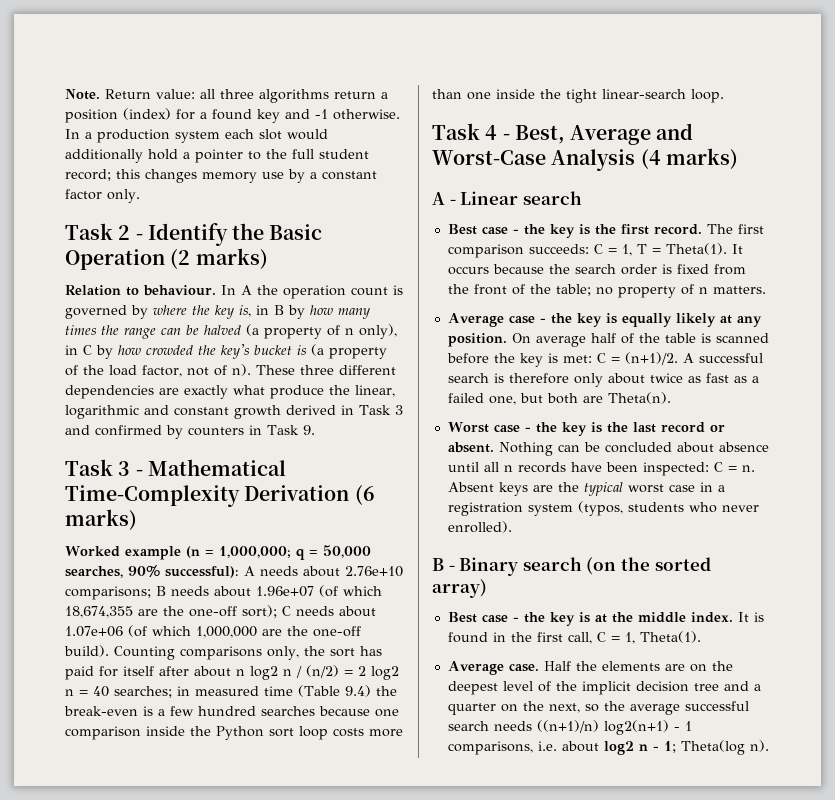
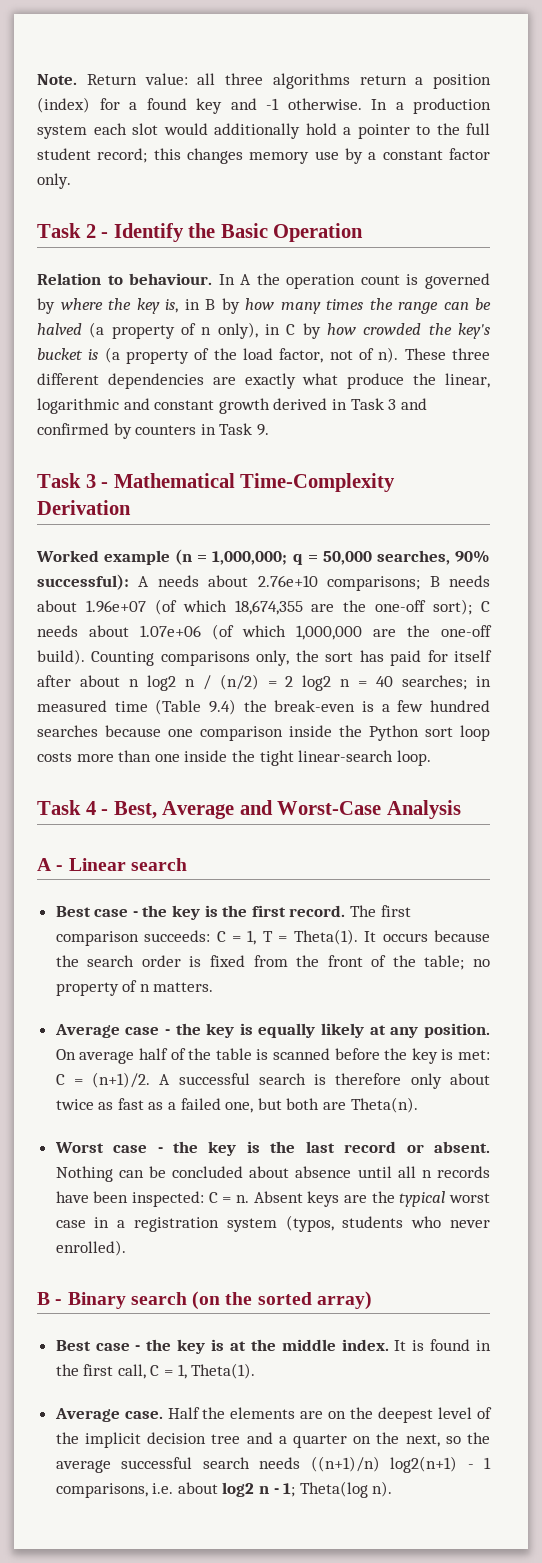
[170,248,268,269] (2 marks) -> (364, 232) none
[354,485,375,505] [65,509,137,530] (6 marks) -> (131, 507) none
[640,148,738,169] (4 marks) -> (461, 809) none

